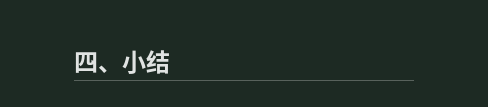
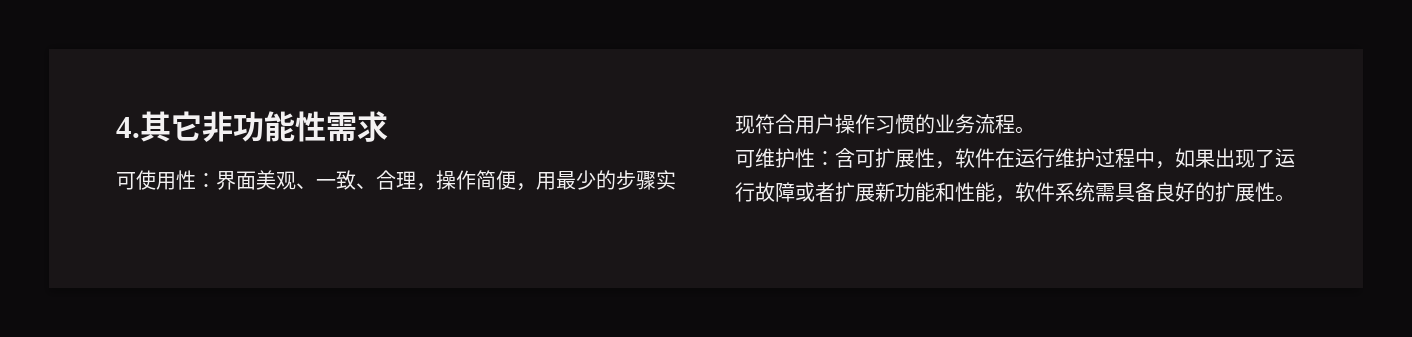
[74,50,170,74] 四、小结 -> [116,111,388,142] [116,170,676,191] [735,114,1035,134] [735,148,1295,169] [735,182,1295,203] 4.其它非功能性需求 // 可使用性：界面美观、一致、合理，操作简便，用最少的步骤实现符合用户操作习惯的业务流程。 // 可维护性：含可扩展性，软件在运行维护过程中，如果出现了运行故障或者扩展新功能和性能，软件系统需具备良好的扩展性。

